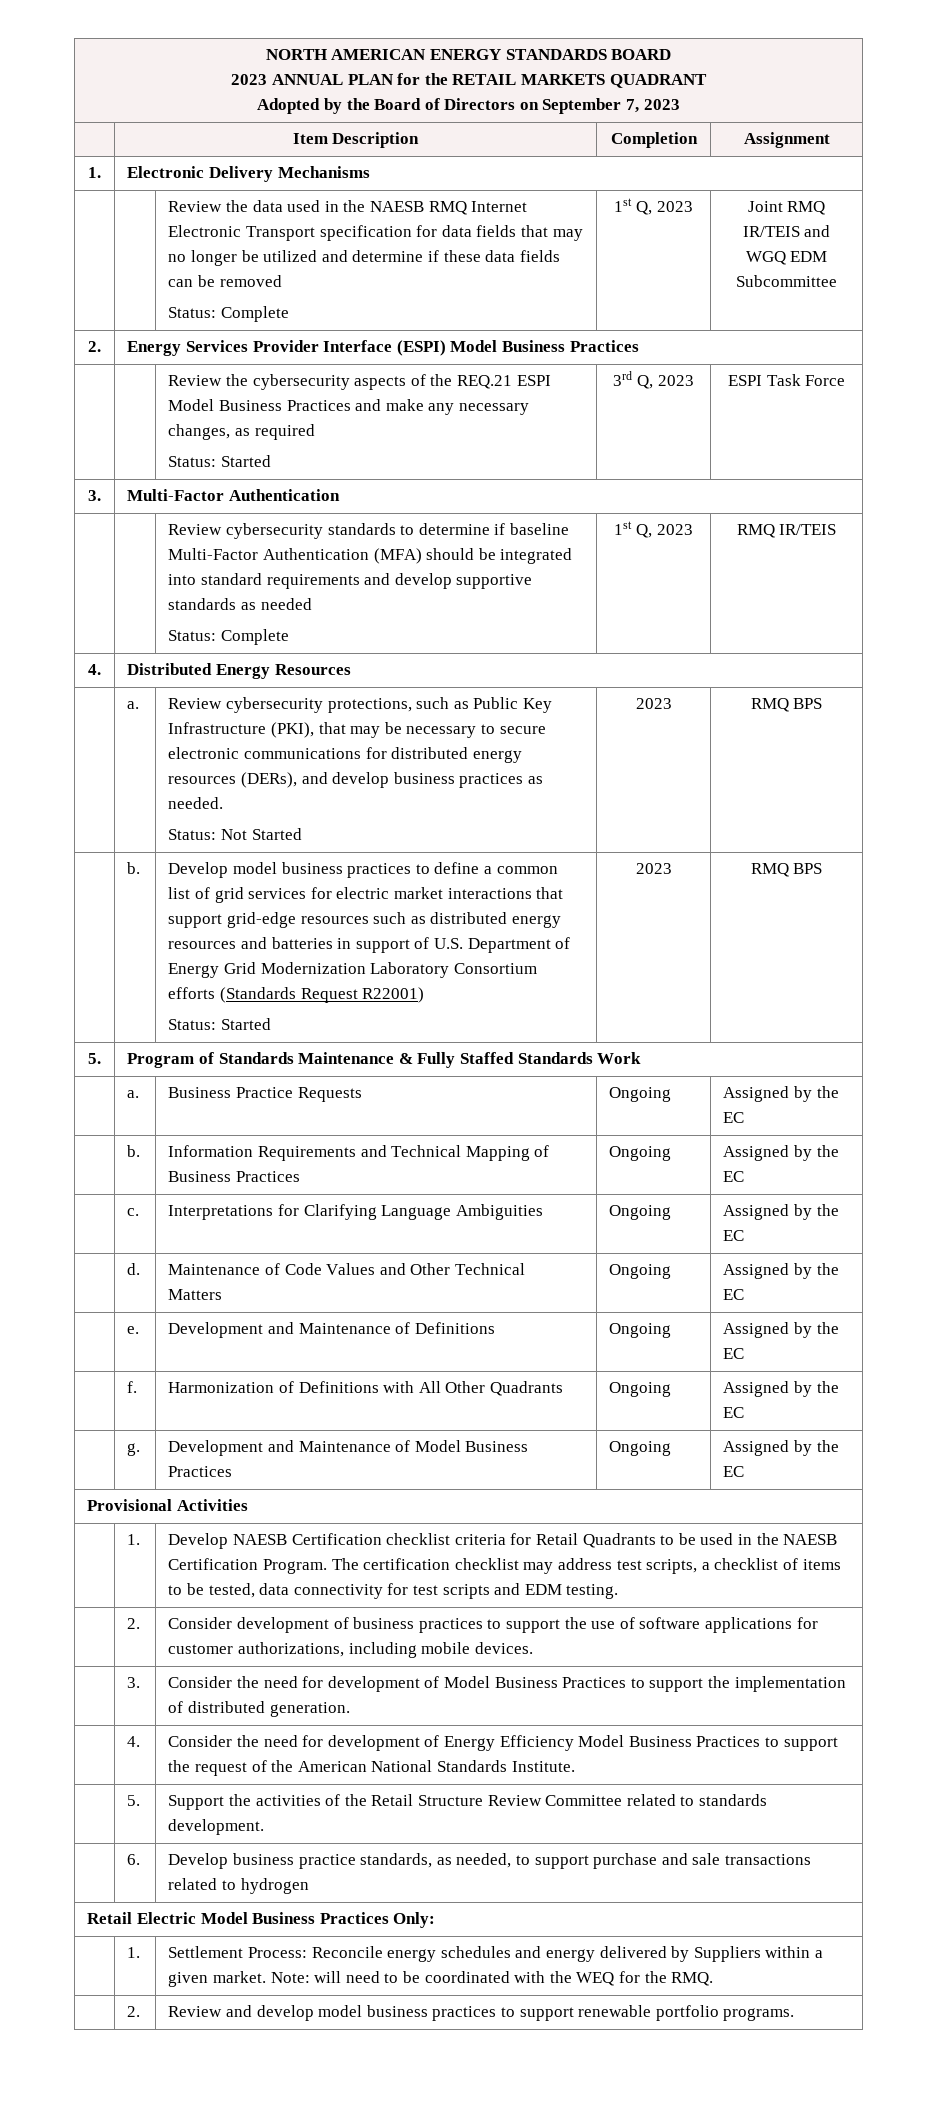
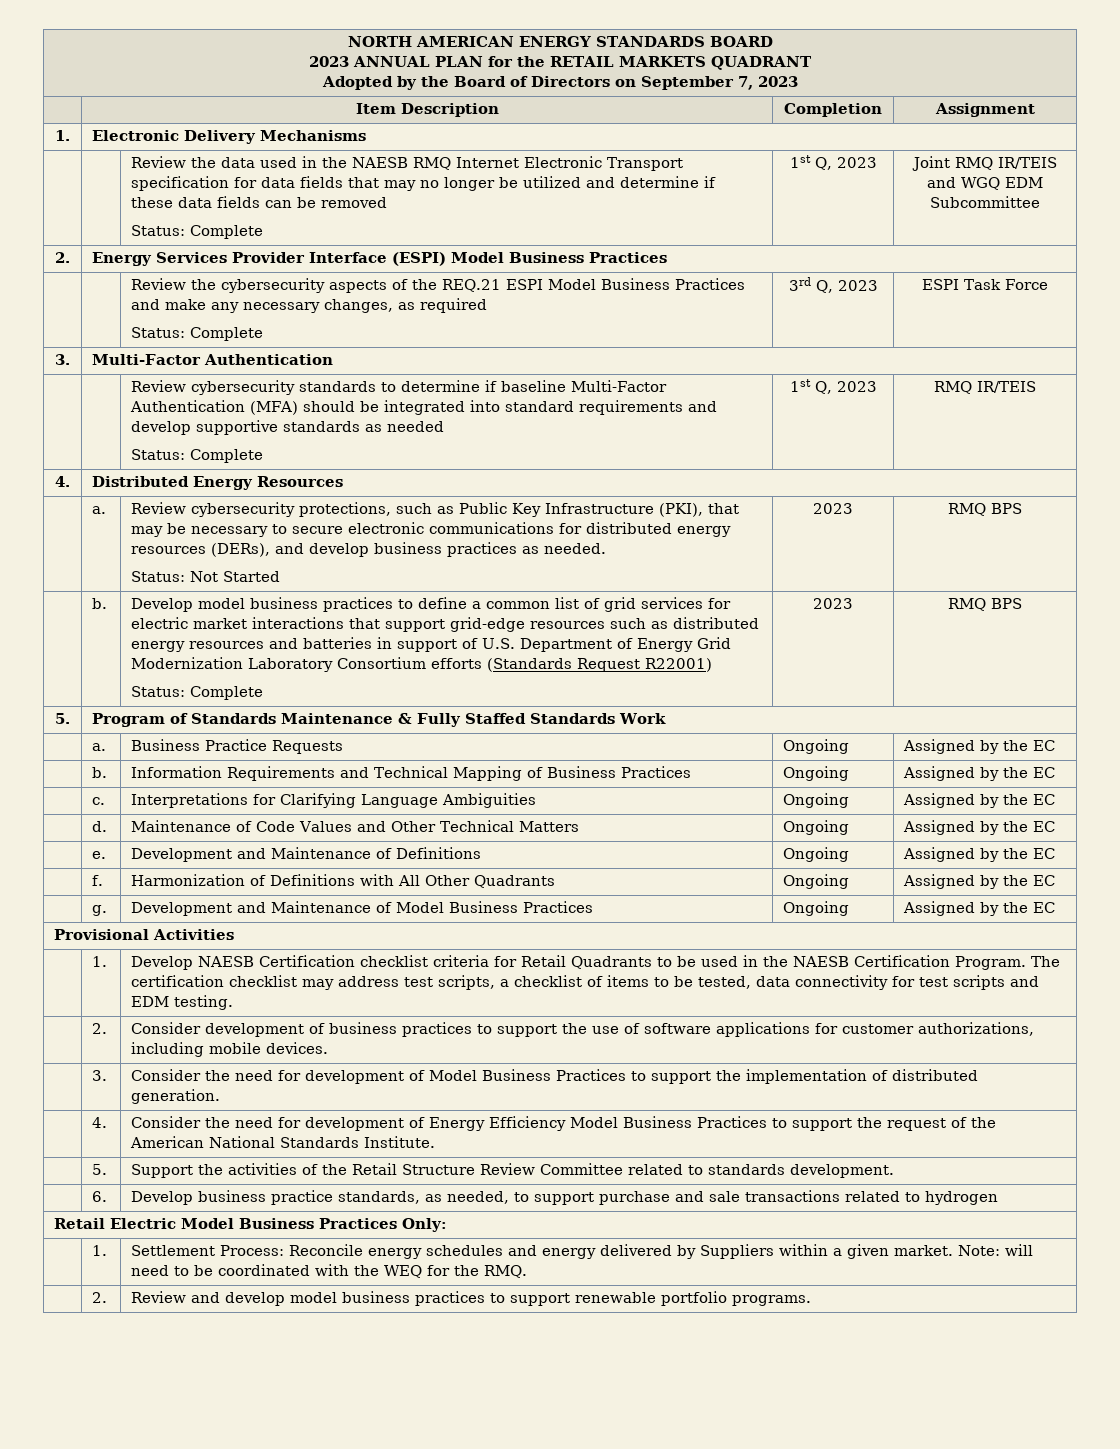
[221,455,272,467] Started -> [190,327,264,341] Complete
[221,1018,272,1030] Started -> [190,686,264,700] Complete

